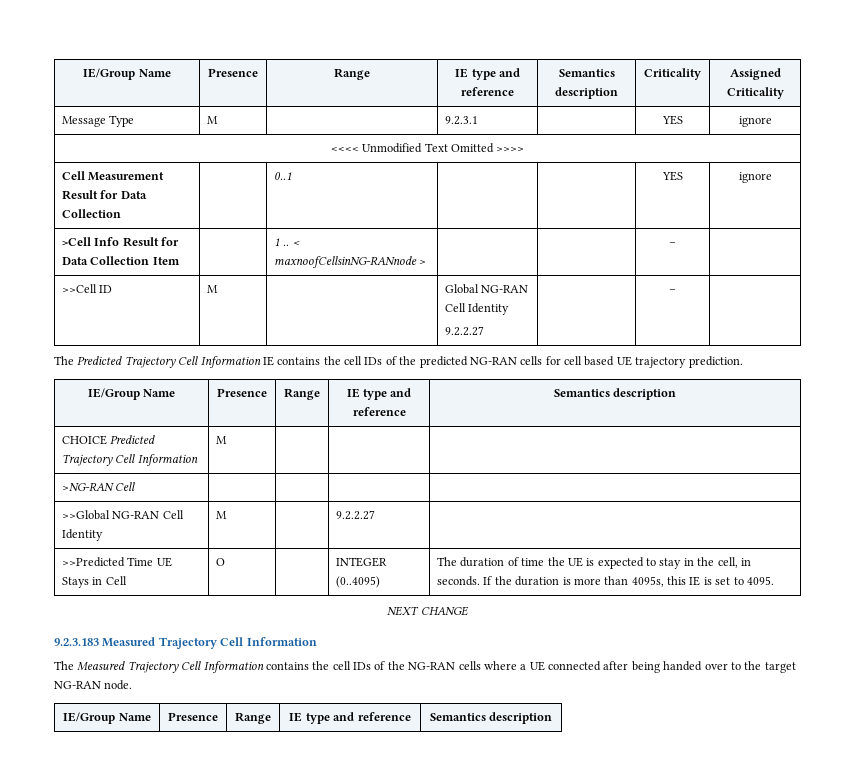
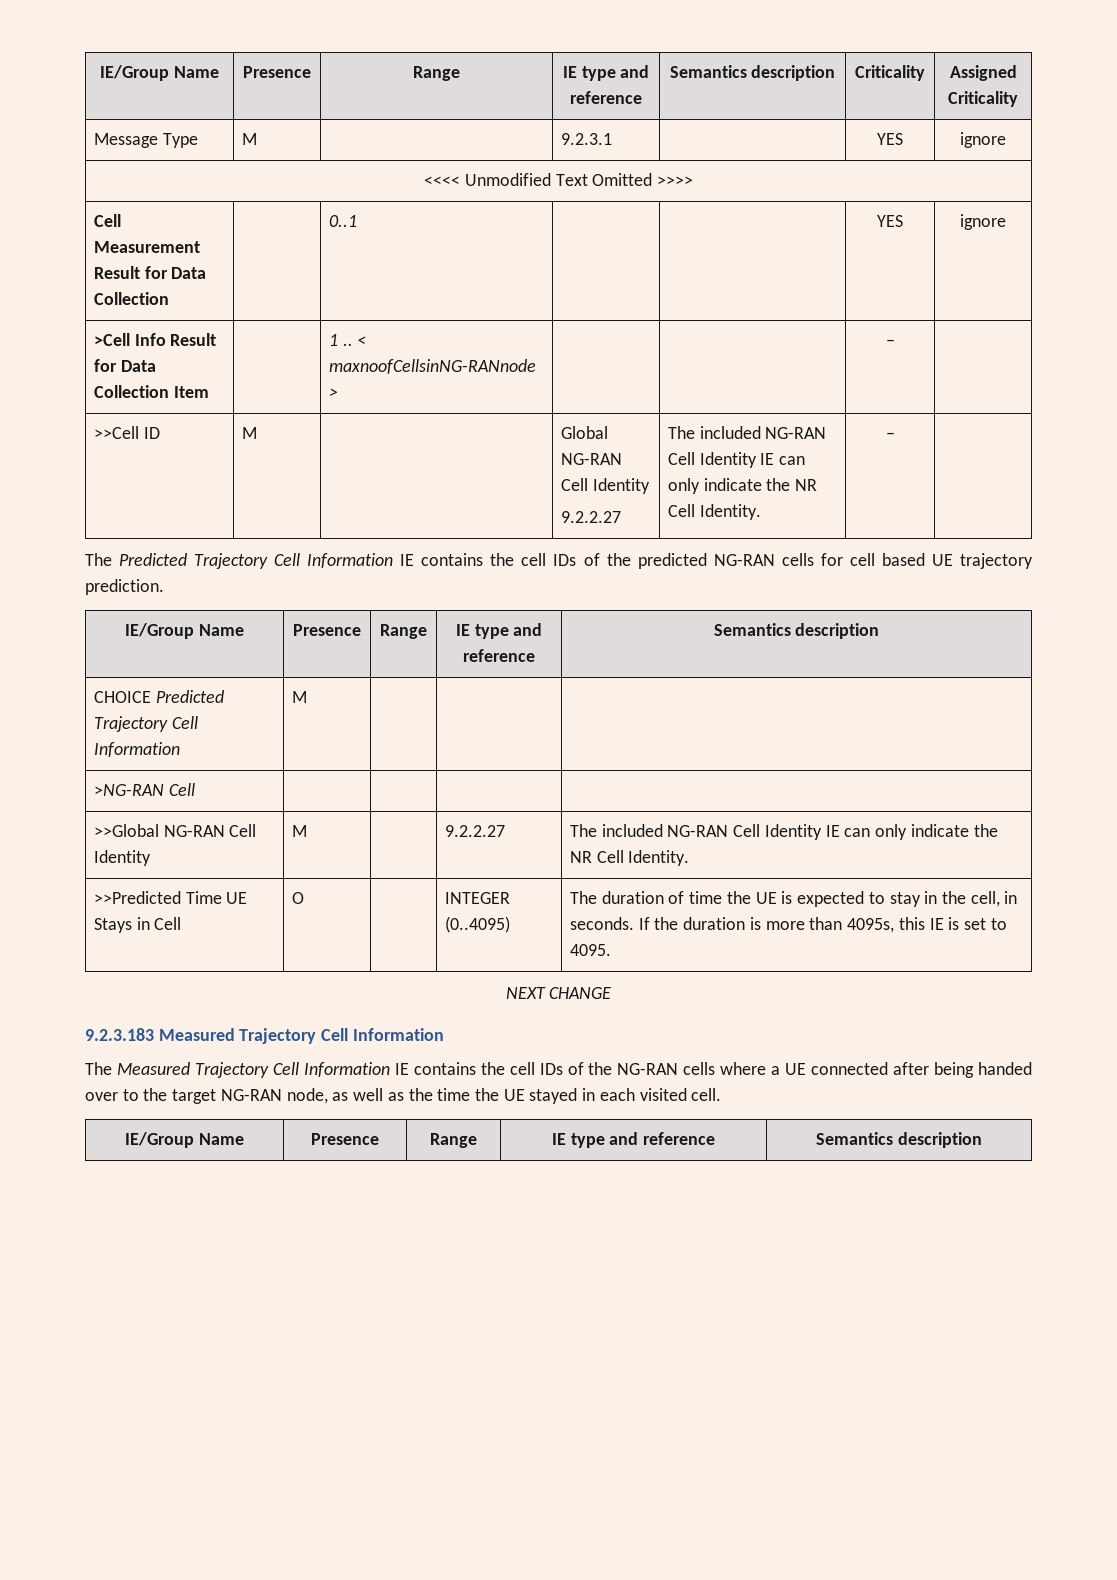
(485, 331) none -> [667,426,827,439] [667,452,806,468] [667,478,818,494] [667,504,761,520] The included NG-RAN Cell Identity IE can only indicate the NR Cell Identity.
(376, 515) none -> [569,824,998,840] [569,850,690,866] The included NG-RAN Cell Identity IE can only indicate the NR Cell Identity.
(264, 667) none -> [394,1063,409,1075] IE
[104,680,133,690] node. -> [286,1088,722,1104] node, as well as the time the UE stayed in each visited cell.

